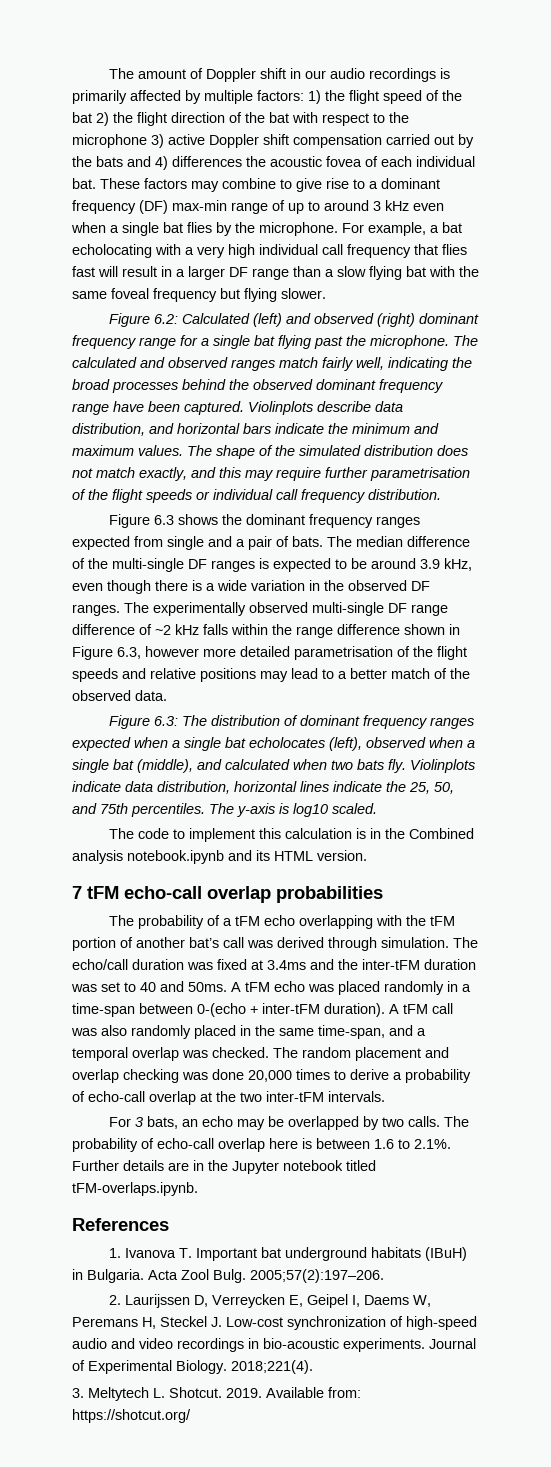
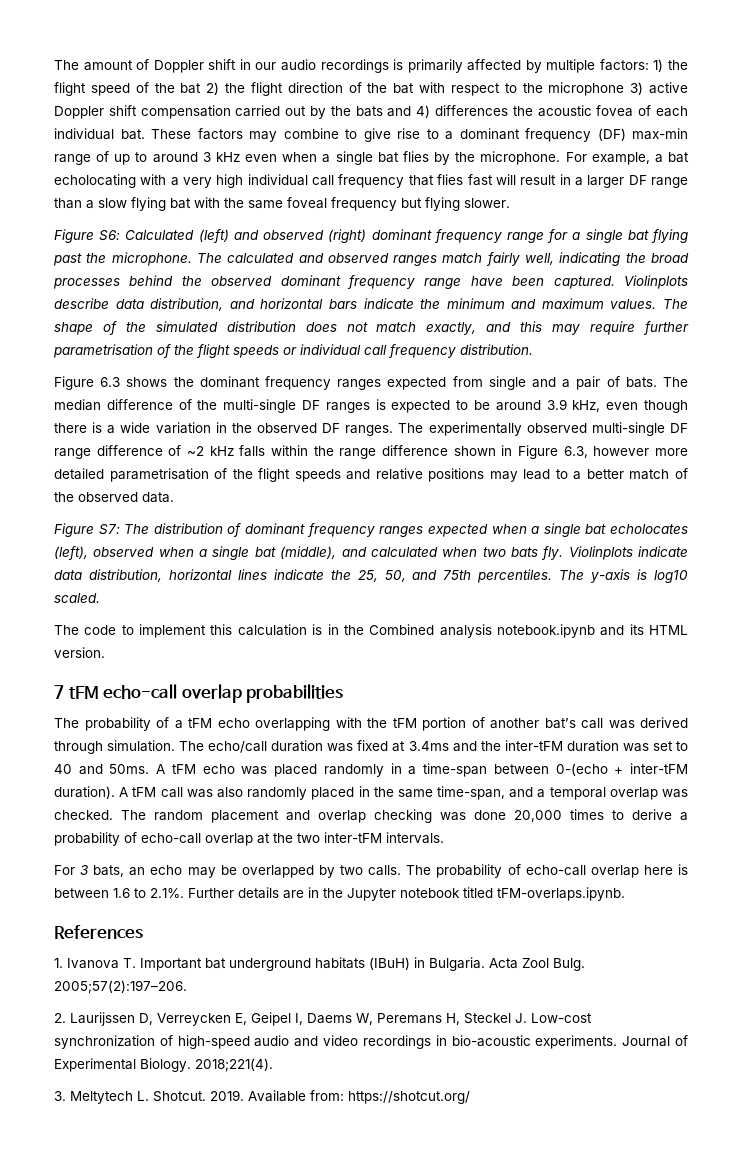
[154,314,179,324] 6.2: -> [99,230,121,241] S6:
[154,716,179,726] 6.3: -> [98,524,120,535] S7:

